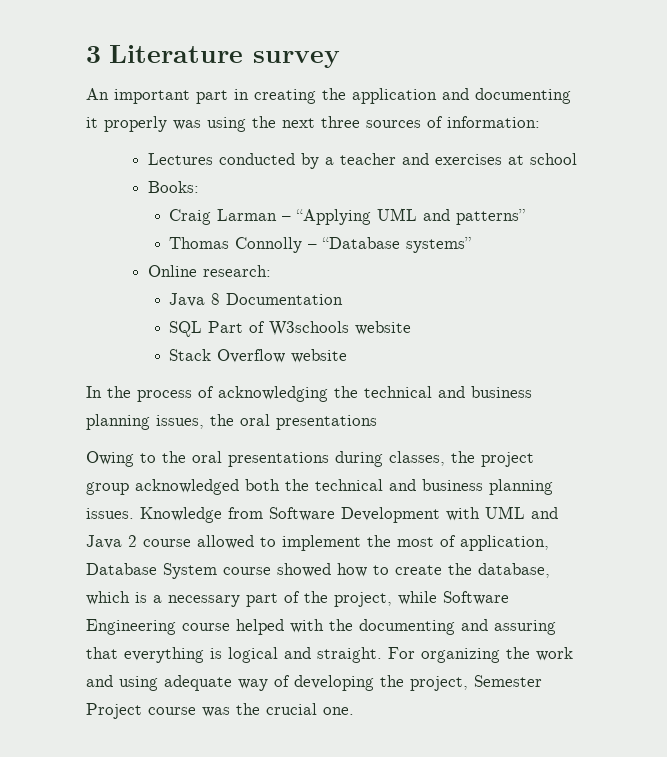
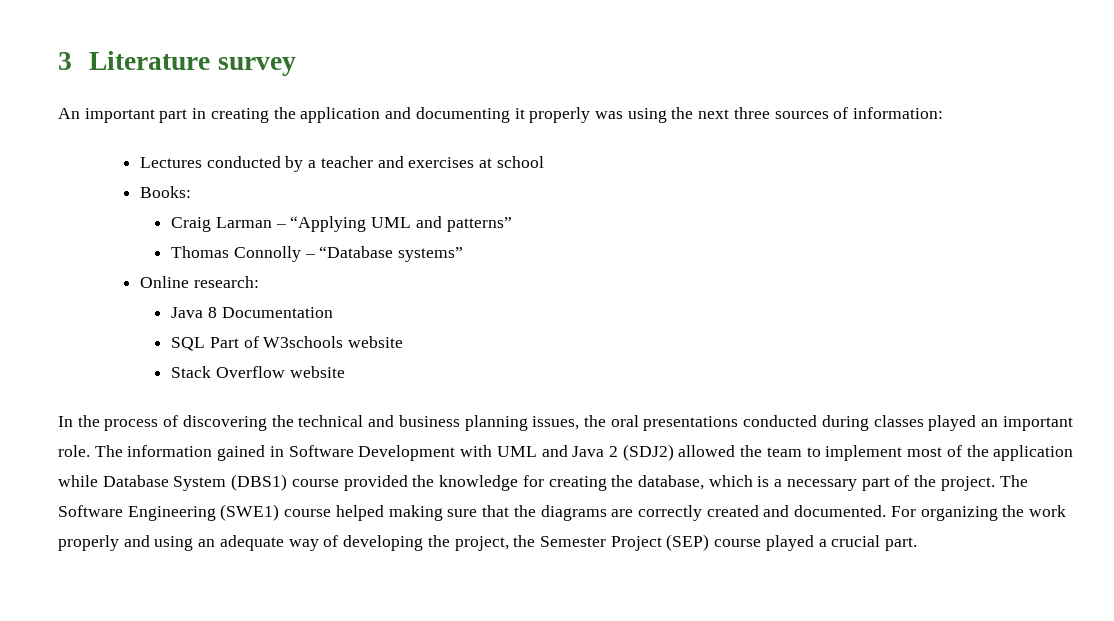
[218,386,328,402] acknowledging -> [182,415,267,431] discovering
[86,451,534,467] [86,479,553,495] [86,507,263,523] // Owing to the oral presentations during classes, the project group acknowledged both the technical and business planning issues. Knowledge from -> [743,415,1073,431] [58,445,284,461] conducted during classes played an important role. The information gained in
[143,535,254,549] course allowed -> [622,444,802,461] (SDJ2) allowed the team
[367,535,391,547] the -> (903, 453) none
[460,535,549,551] [86,563,442,579] application, Database System course showed how to create -> [966,445,1074,461] [58,474,607,491] the application while Database System (DBS1) course provided the knowledge for creating
[334,591,437,607] project, while -> [940,475,1028,491] project. The
(176, 627) none -> [220,504,280,521] (SWE1)
[290,619,556,635] [86,647,382,663] with the documenting and assuring that everything is logical and straight. -> [388,505,887,521] making sure that the diagrams are correctly created and documented.
(573, 654) none -> [58,535,119,551] properly
(158, 683) none -> [198,539,216,547] an
(468, 683) none -> [513,535,536,547] the
[148,703,354,717] course was the crucial one. -> [666,534,918,551] (SEP) course played a crucial part.

